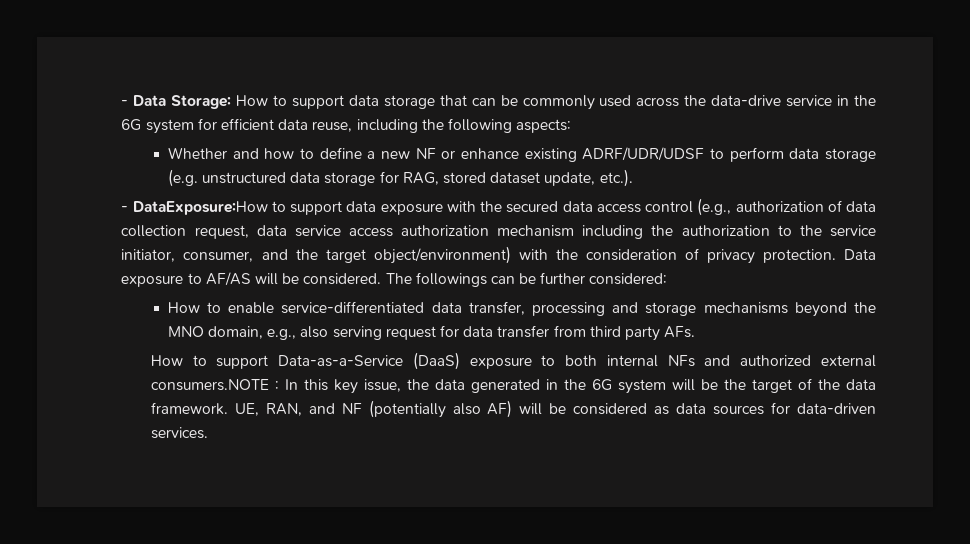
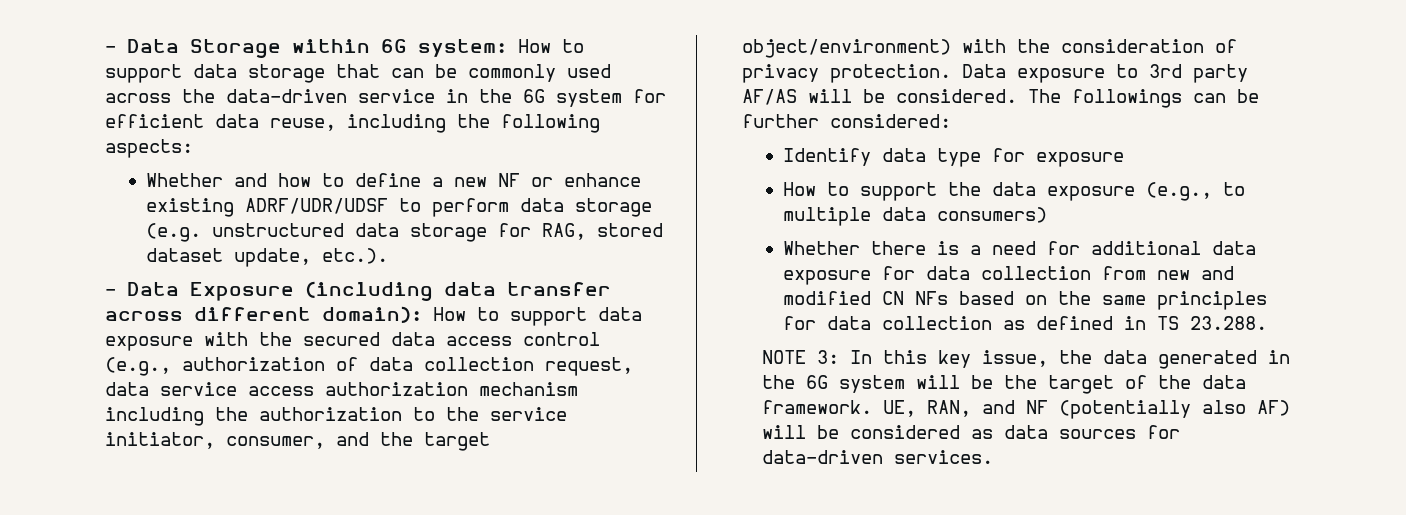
[121,95,232,109] - Data Storage: -> [104,39,507,58] - Data Storage within 6G system:
[711,95,782,106] data-drive -> [225,89,347,103] data-driven
[132,201,268,215] DataExposure:How -> [126,281,611,301] [104,306,466,323] Data Exposure (including data transfer across different domain): How
(202, 278) none -> [1148,64,1248,83] 3rd party
[167,301,876,317] [167,325,696,341] [150,352,876,370] [150,379,279,391] How to enable service-differentiated data transfer, processing and storage mechanisms beyond the MNO domain, e.g., also serving request for data transfer from third party AFs. // How to support Data-as-a-Service (DaaS) exposure to both internal NFs and authorized external consumers.NOTE : -> [782,148,1124,167] [782,182,1245,201] [782,207,1047,226] [782,241,1256,255] [782,266,1234,285] [782,291,1267,310] [782,316,1267,330] [762,350,840,364] Identify data type for exposure // How to support the data exposure (e.g., to multiple data consumers) // Whether there is a need for additional data exposure for data collection from new and modified CN NFs based on the same principles for data collection as defined in TS 23.288. // NOTE 3:

